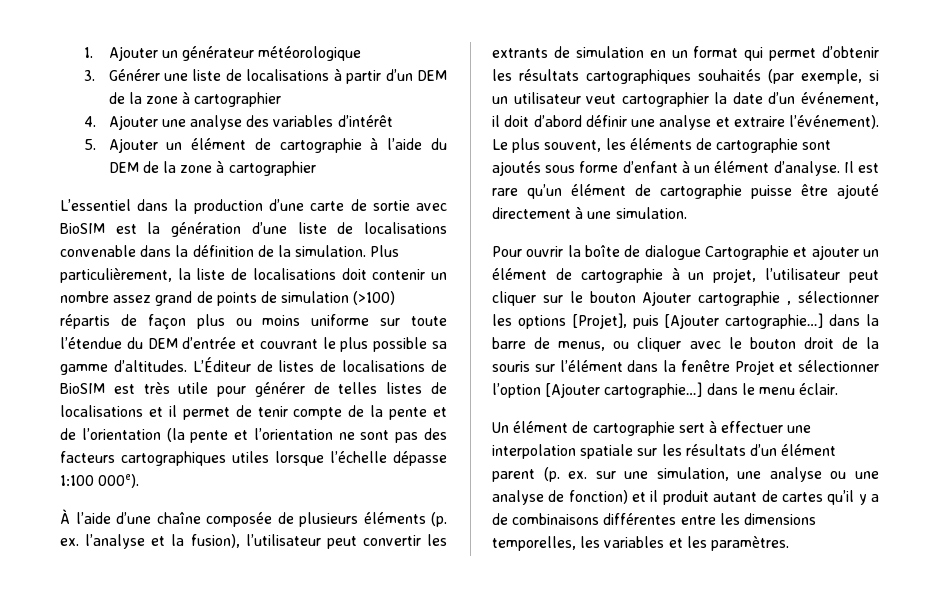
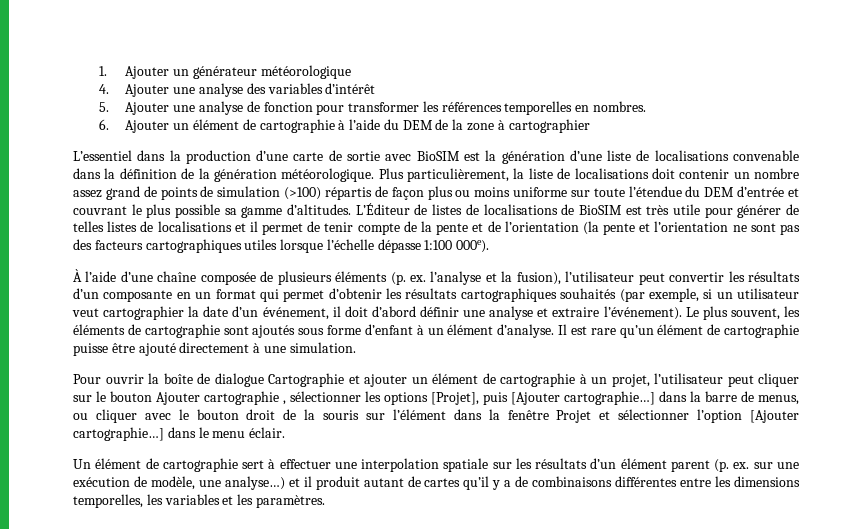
[84,68,447,84] [108,91,282,107] // 3. Générer une liste de localisations à partir d’un DEM de la zone à cartographier -> (351, 72) none
(158, 145) none -> [173,101,646,115] [99,119,170,133] une analyse de fonction pour transformer les références temporelles en nombres. // 6. Ajouter
[295,245,367,257] simulation. -> [213,168,375,182] génération météorologique.
[492,46,644,58] extrants de simulation -> [748,271,801,282] [73,288,173,302] résultats d’un composante
[656,467,879,482] [492,490,628,505] simulation, une analyse ou une analyse de fonction) -> [73,476,285,490] exécution de modèle, une analyse…)

